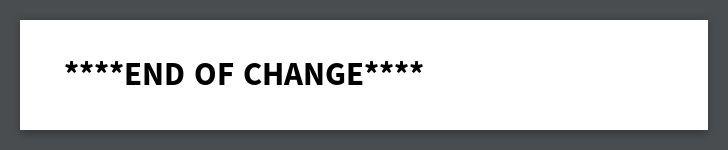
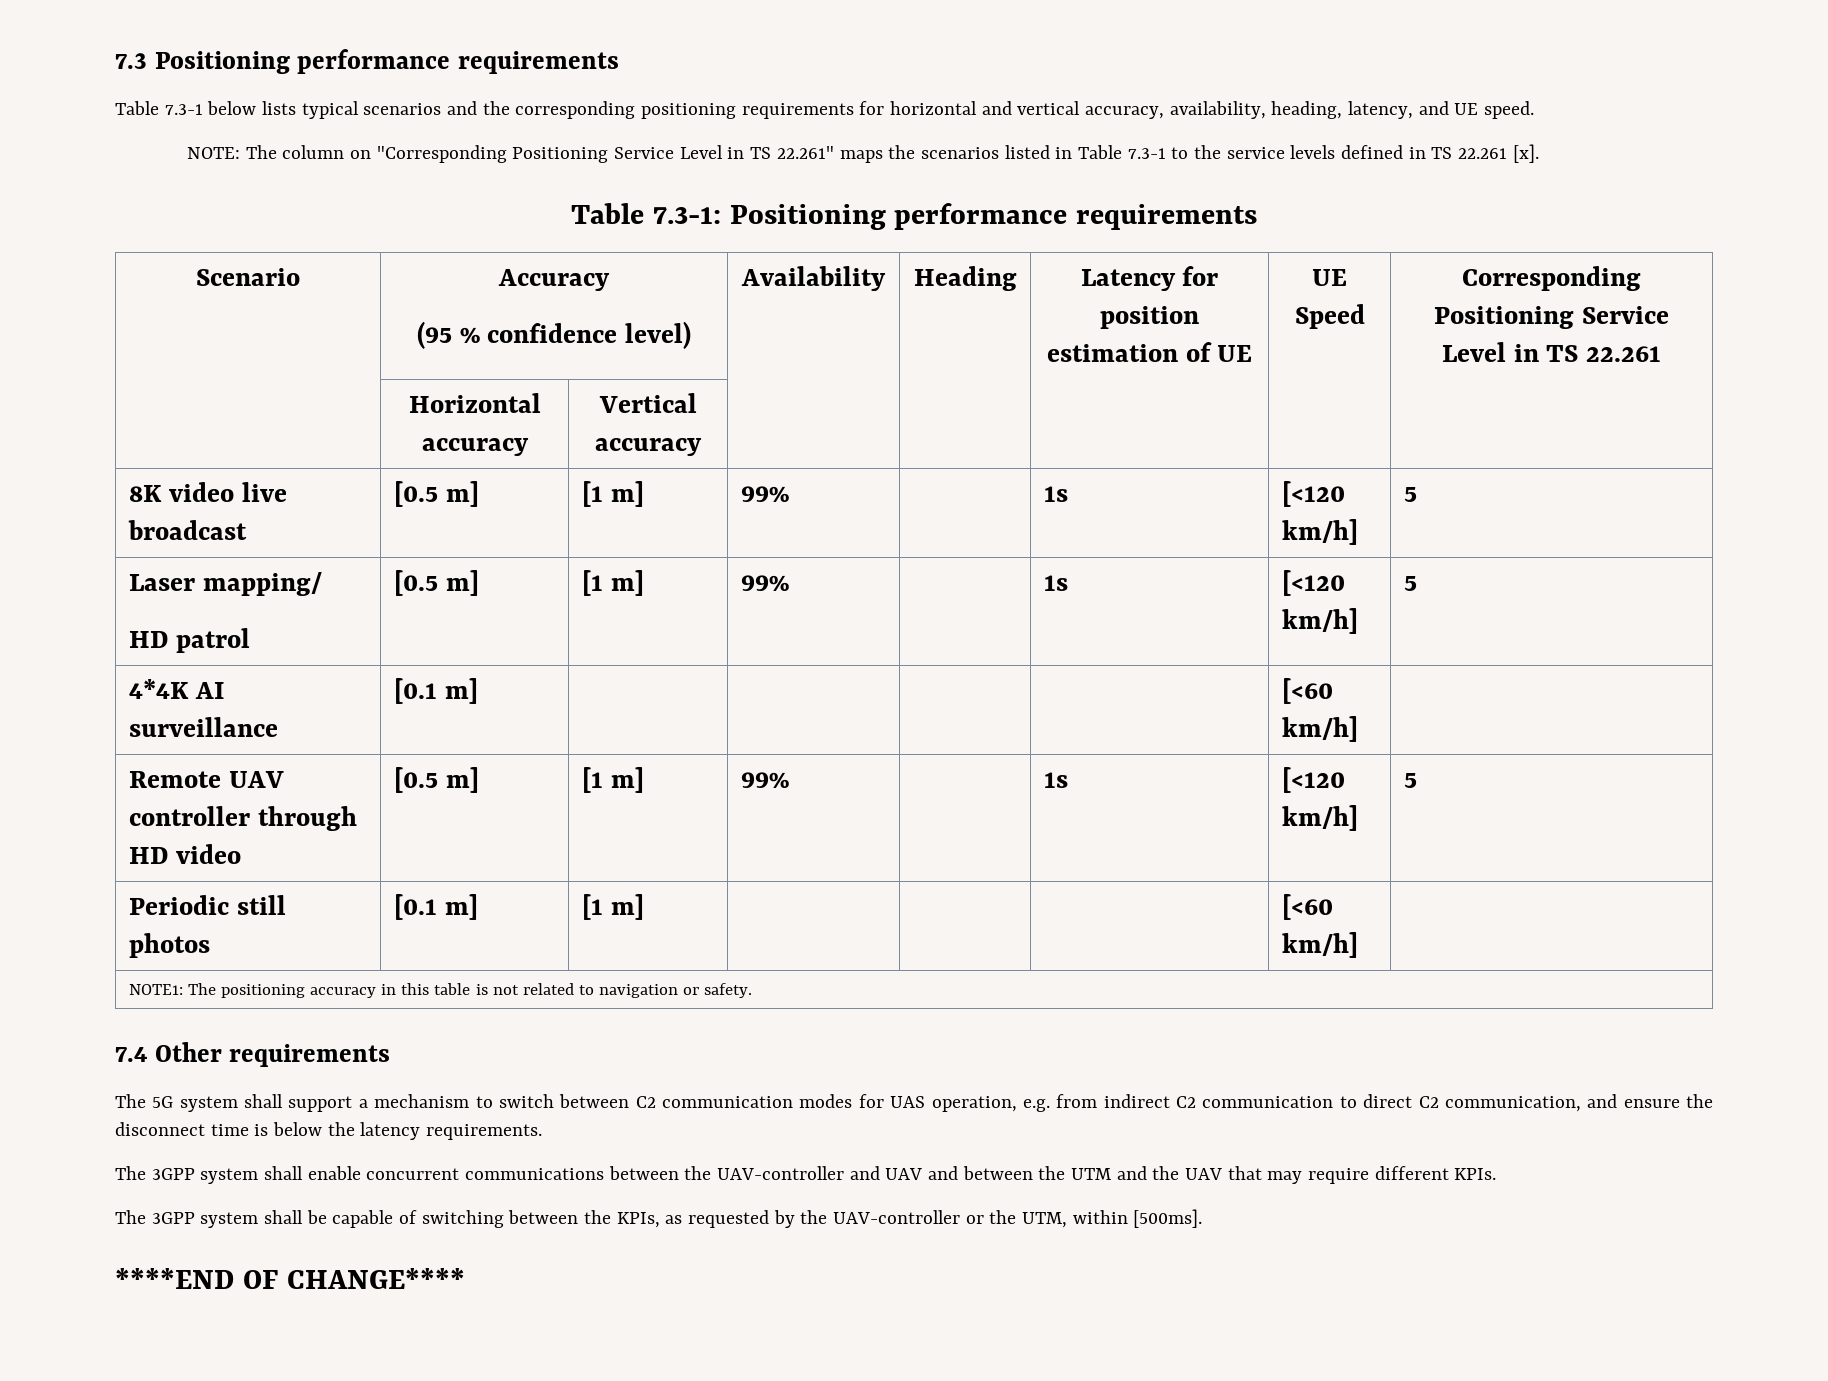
(64, 73) none -> [115,49,620,74] [115,101,1535,119] [187,144,1539,163] [570,203,1258,230] [196,268,300,286] [498,269,610,291] [416,321,692,349] [741,266,886,291] [913,266,1017,291] [1080,266,1219,291] [1100,306,1199,329] [1046,342,1253,362] [1312,269,1347,286] [1294,304,1365,329] [1462,266,1641,291] [1434,306,1669,329] [1441,342,1662,362] [408,393,541,413] [421,438,529,456] [598,393,697,413] [595,438,702,456] [128,482,287,502] [127,520,247,540] [393,481,479,507] [581,481,644,507] [740,486,789,502] [1043,486,1068,502] [1281,481,1345,507] [1281,519,1358,545] [1403,487,1417,502] [128,572,322,596] [128,628,250,653] [393,570,479,596] [581,570,644,596] [740,575,789,591] [1043,575,1068,591] [1281,570,1345,596] [1281,608,1358,634] [1403,576,1417,591] [128,679,224,699] [128,717,278,737] [393,678,478,704] [1281,678,1333,704] [1281,716,1358,742] [128,771,284,788] [128,806,357,831] [128,844,241,864] [393,767,479,793] [581,767,644,793] [740,772,789,788] [1043,772,1068,788] [1281,767,1345,793] [1281,805,1358,831] [1403,773,1417,788] [128,895,286,915] [128,933,210,958] [393,894,478,920] [581,894,644,920] [1281,894,1333,920] [1281,932,1358,958] [128,983,753,998] [115,1042,391,1067] [115,1094,1714,1112] [115,1122,543,1140] [115,1166,1497,1184] [115,1209,1203,1228] 7.3 Positioning performance requirements // Table 7.3-1 below lists typical scenarios and the corresponding positioning requirements for horizontal and vertical accuracy, availability, heading, latency, and UE speed. // NOTE: The column on "Corresponding Positioning Service Level in TS 22.261" maps the scenarios listed in Table 7.3-1 to the service levels defined in TS 22.261 [x]. // Table 7.3-1: Positioning performance requirements // Scenario | Accuracy // (95 % confidence level) | Availability | Heading | Latency for position estimation of UE | UE Speed | Corresponding Positioning Service Level in TS 22.261 // | Horizontal accuracy | Vertical accuracy | | | | | // 8K video live broadcast | [0.5 m] | [1 m] | 99% | | 1s | [<120 km/h] | 5 // Laser mapping/ // HD patrol | [0.5 m] | [1 m] | 99% | | 1s | [<120 km/h] | 5 // 4*4K AI surveillance | [0.1 m] | | | | | [<60 km/h] | // Remote UAV controller through HD video | [0.5 m] | [1 m] | 99% | | 1s | [<120 km/h] | 5 // Periodic still photos | [0.1 m] | [1 m] | | | | [<60 km/h] | // NOTE1: The positioning accuracy in this table is not related to navigation or safety. // 7.4 Other requirements // The 5G system shall support a mechanism to switch between C2 communication modes for UAS operation, e.g. from indirect C2 communication to direct C2 communication, and ensure the disconnect time is below the latency requirements. // The 3GPP system shall enable concurrent communications between the UAV-controller and UAV and between the UTM and the UAV that may require different KPIs. // The 3GPP system shall be capable of switching between the KPIs, as requested by the UAV-controller or the UTM, within [500ms]. //

